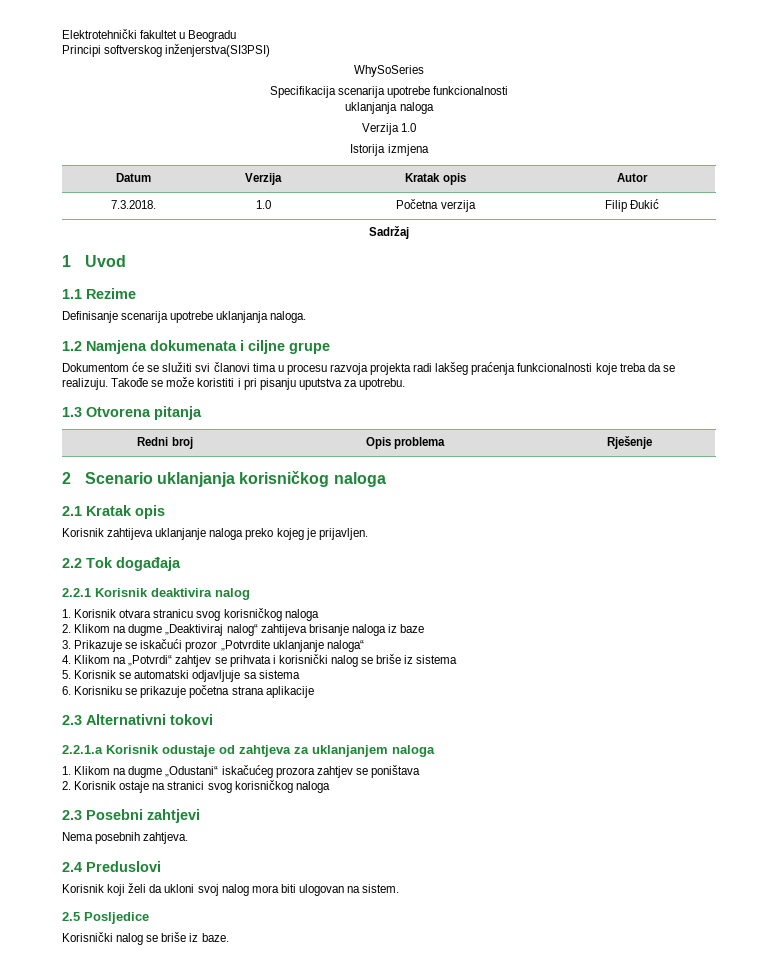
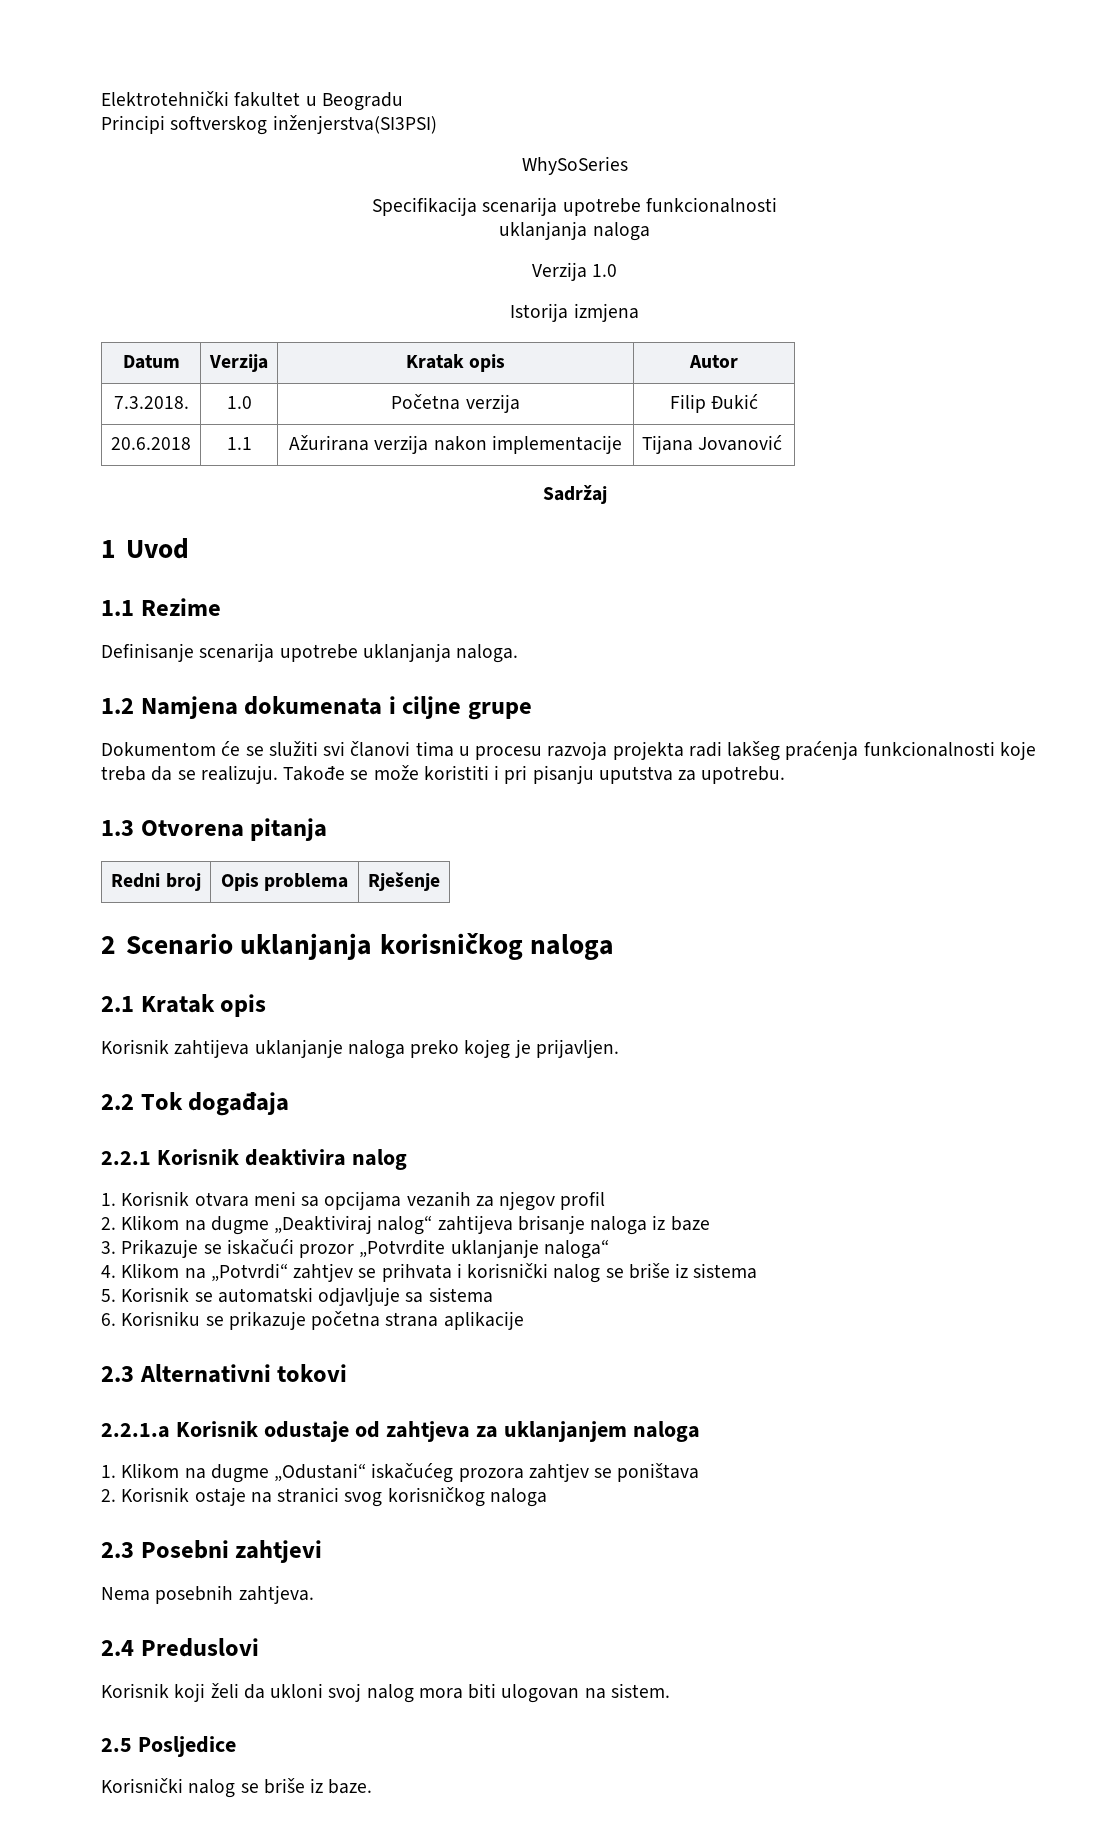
(660, 204) none -> [111,437,191,450] [226,437,252,450] [289,435,622,454] [642,435,783,454] // 20.6.2018 | 1.1 | Ažurirana verzija nakon implementacije | Tijana Jovanović
[153,608,319,621] stranicu svog korisničkog naloga -> [253,1191,606,1211] meni sa opcijama vezanih za njegov profil

